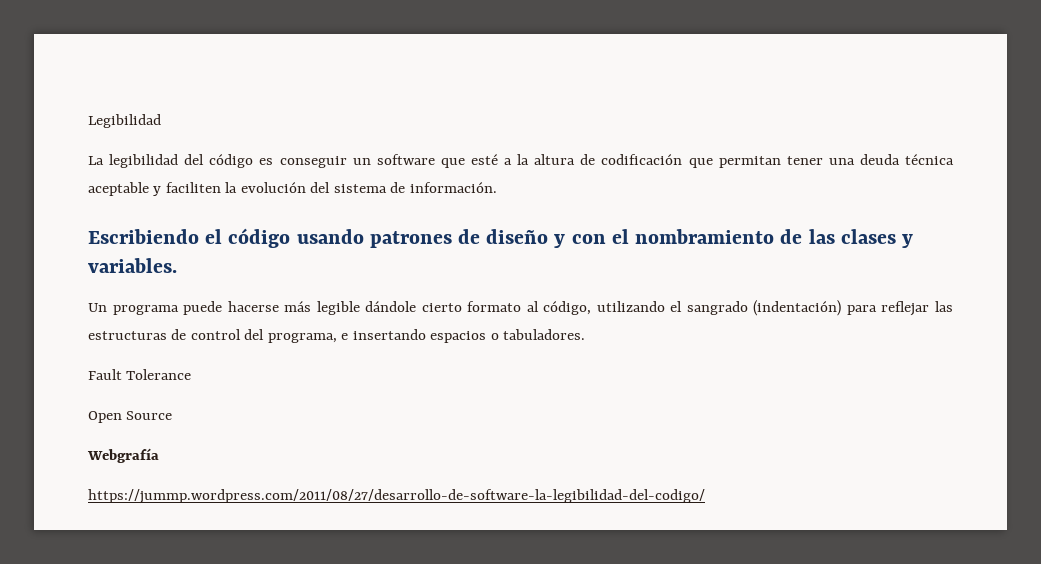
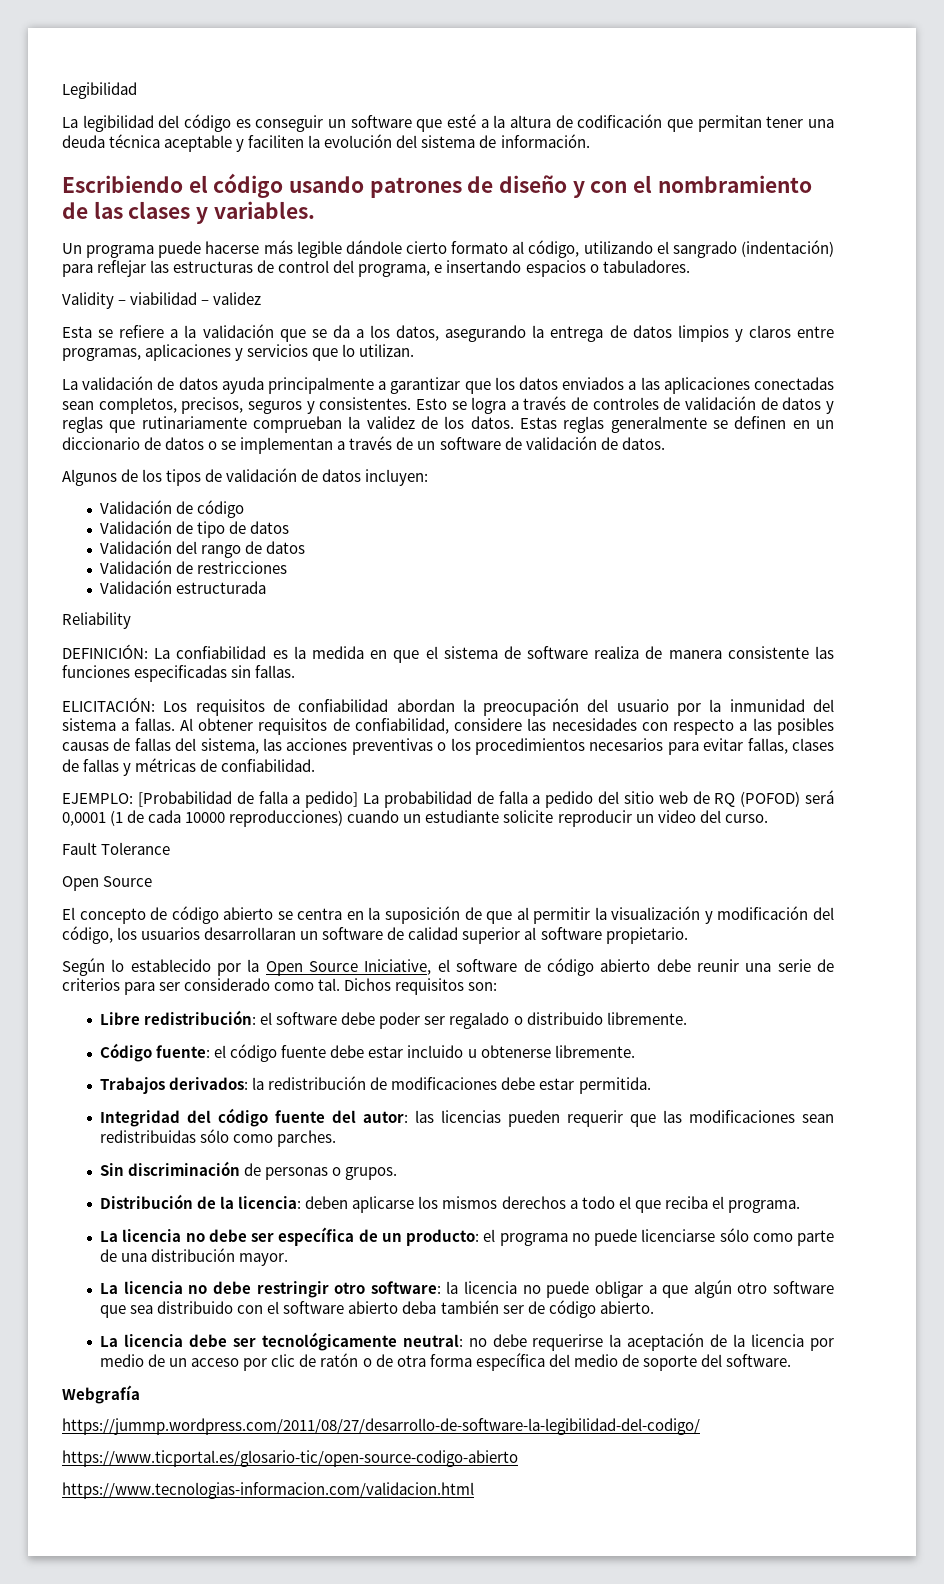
[88,369,192,380] [88,411,173,423] Fault Tolerance // Open Source -> [62,292,262,309] [62,324,835,342] [62,344,415,361] [62,376,835,394] [62,396,834,414] [62,416,835,433] [62,436,665,454] [62,468,429,486] [100,500,245,518] [100,520,290,538] [100,540,306,558] [100,560,288,574] [100,580,267,594] [62,612,131,629] [62,644,834,663] [62,665,296,682] [62,697,834,716] [62,718,834,735] [62,738,834,755] [62,758,316,776] [62,790,835,808] [62,810,768,827] [62,842,171,855] [62,876,153,891] [62,906,834,924] [62,926,688,944] [62,958,835,976] [62,978,498,995] [100,1010,687,1029] [100,1043,635,1062] [100,1076,651,1094] [100,1108,835,1127] [100,1129,337,1147] [100,1161,398,1180] [100,1194,800,1213] [100,1227,835,1246] [100,1248,289,1266] [100,1280,835,1298] [100,1300,654,1318] [100,1332,835,1351] [100,1353,792,1371] Validity – viabilidad – validez // Esta se refiere a la validación que se da a los datos, asegurando la entrega de datos limpios y claros entre programas, aplicaciones y servicios que lo utilizan. // La validación de datos ayuda principalmente a garantizar que los datos enviados a las aplicaciones conectadas sean completos, precisos, seguros y consistentes. Esto se logra a través de controles de validación de datos y reglas que rutinariamente comprueban la validez de los datos. Estas reglas generalmente se definen en un diccionario de datos o se implementan a través de un software de validación de datos. // Algunos de los tipos de validación de datos incluyen: // Validación de código // Validación de tipo de datos // Validación del rango de datos // Validación de restricciones // Validación estructurada // Reliability // DEFINICIÓN: La confiabilidad es la medida en que el sistema de software realiza de manera consistente las funciones especificadas sin fallas. // ELICITACIÓN: Los requisitos de confiabilidad abordan la preocupación del usuario por la inmunidad del sistema a fallas. Al obtener requisitos de confiabilidad, considere las necesidades con respecto a las posibles causas de fallas del sistema, las acciones preventivas o los procedimientos necesarios para evitar fallas, clases de fallas y métricas de confiabilidad. // EJEMPLO: [Probabilidad de falla a pedido] La probabilidad de falla a pedido del sitio web de RQ (POFOD) será 0,0001 (1 de cada 10000 reproducciones) cuando un estudiante solicite reproducir un video del curso. // Fault Tolerance // Open Source // El concepto de código abierto se centra en la suposición de que al permitir la visualización y modificación del código, los usuarios desarrollaran un software de calidad superior al software propietario. // Según lo establecido por la Open Source Iniciative, el software de código abierto debe reunir una serie de criterios para ser considerado como tal. Dichos requisitos son: // Libre redistribución: el software debe poder ser regalado o distribuido libremente. // Código fuente: el código fuente debe estar incluido u obtenerse libremente. // Trabajos derivados: la redistribución de modificaciones debe estar permitida. // Integridad del código fuente del autor: las licencias pueden requerir que las modificaciones sean redistribuidas sólo como parches. // Sin discriminación de personas o grupos. // Distribución de la licencia: deben aplicarse los mismos derechos a todo el que reciba el programa. // La licencia no debe ser específica de un producto: el programa no puede licenciarse sólo como parte de una distribución mayor. // La licencia no debe restringir otro software: la licencia no puede obligar a que algún otro software que sea distribuido con el software abierto deba también ser de código abierto. // La licencia debe ser tecnológicamente neutral: no debe requerirse la aceptación de la licencia por medio de un acceso por clic de ratón o de otra forma específica del medio de soporte del software.
(705, 496) none -> [62,1450,518,1467] [62,1482,474,1499] // https://www.ticportal.es/glosario-tic/open-source-codigo-abierto // https://www.tecnologias-informacion.com/validacion.html

